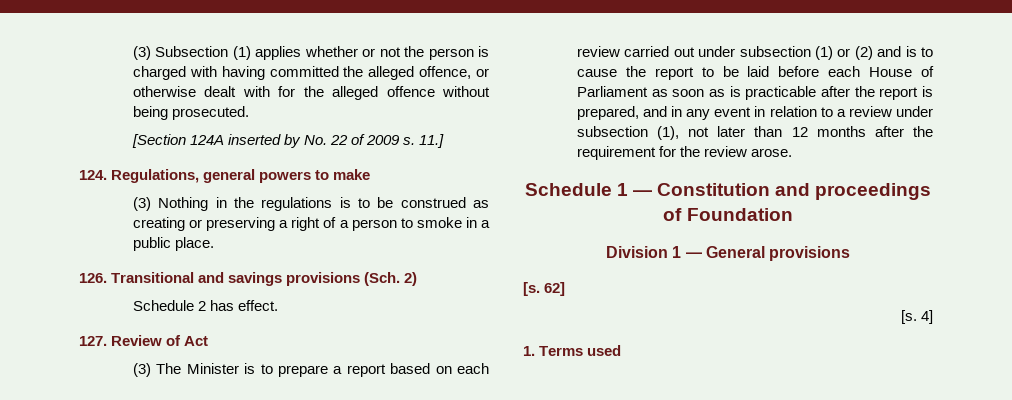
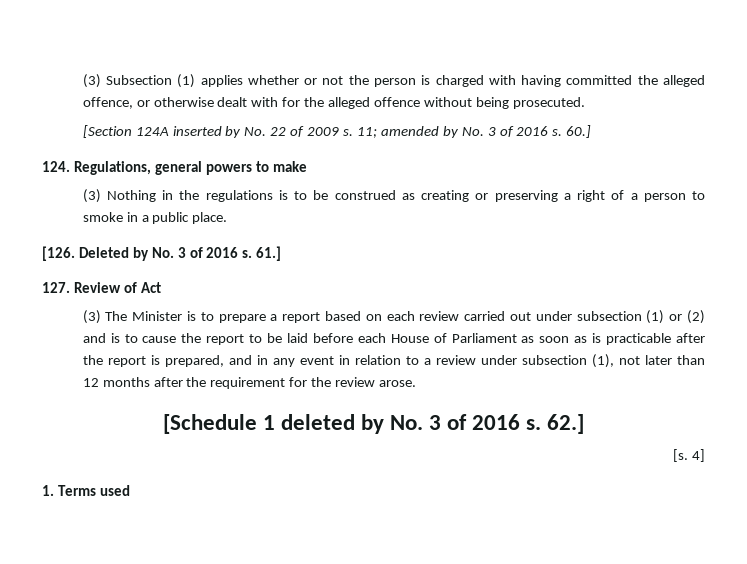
[419,134,445,148] 11.] -> [356,125,592,138] 11; amended by No. 3 of 2016 s. 60.]
[79,272,418,286] [132,300,279,311] 126. Transitional and savings provisions (Sch. 2) // Schedule 2 has effect. -> [42,246,282,261] [126. Deleted by No. 3 of 2016 s. 61.]
[524,183,932,200] [663,208,793,221] [605,246,851,261] [523,282,566,296] Schedule 1 — Constitution and proceedings of Foundation // Division 1 — General provisions // [s. 62] -> [162,414,585,434] [Schedule 1 deleted by No. 3 of 2016 s. 62.]

